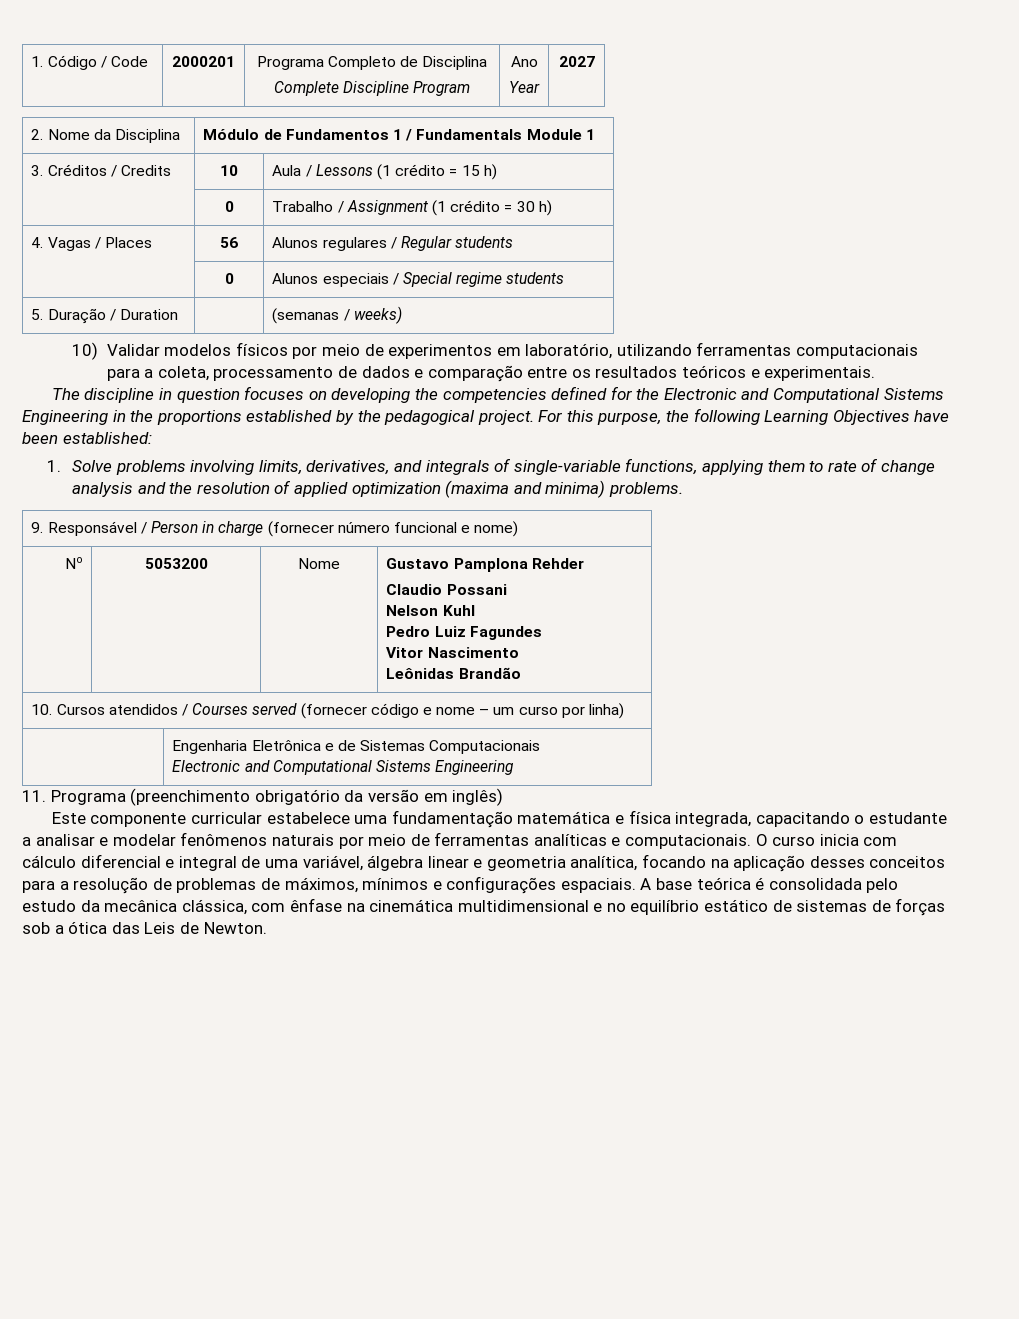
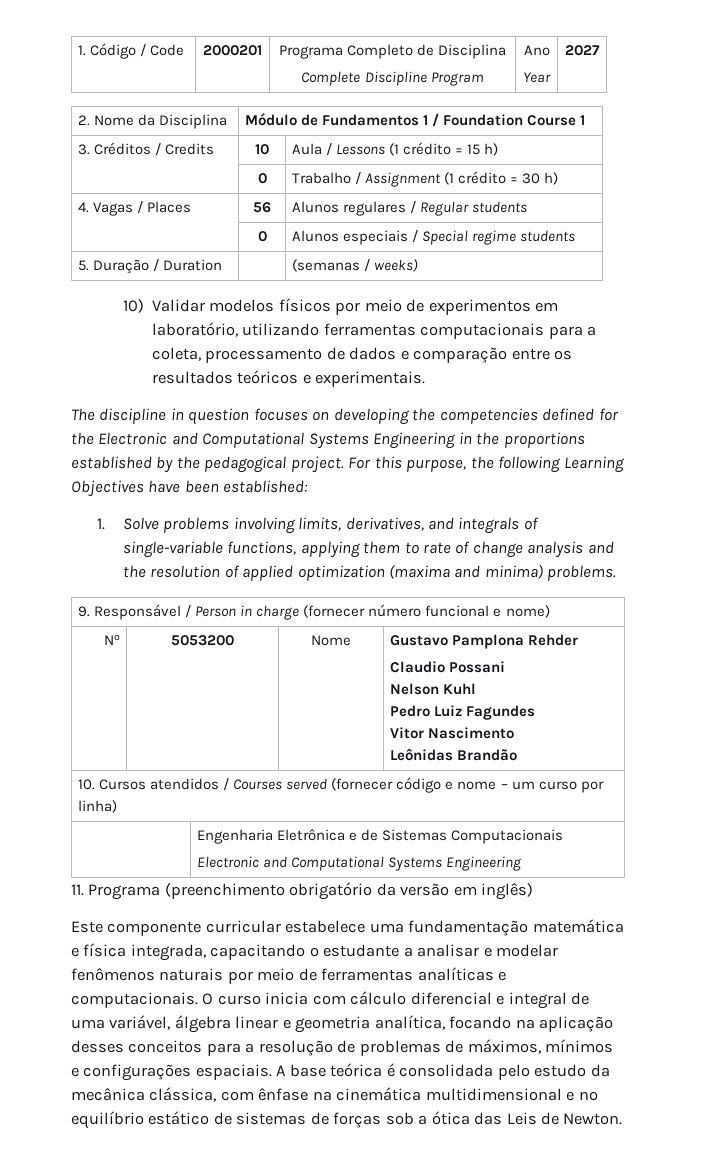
[416,129,582,140] Fundamentals Module -> [443,114,577,126] Foundation Course
[883,388,944,400] Sistems -> [308,433,369,449] Systems
[375,760,431,772] Sistems -> [388,857,443,871] Systems

